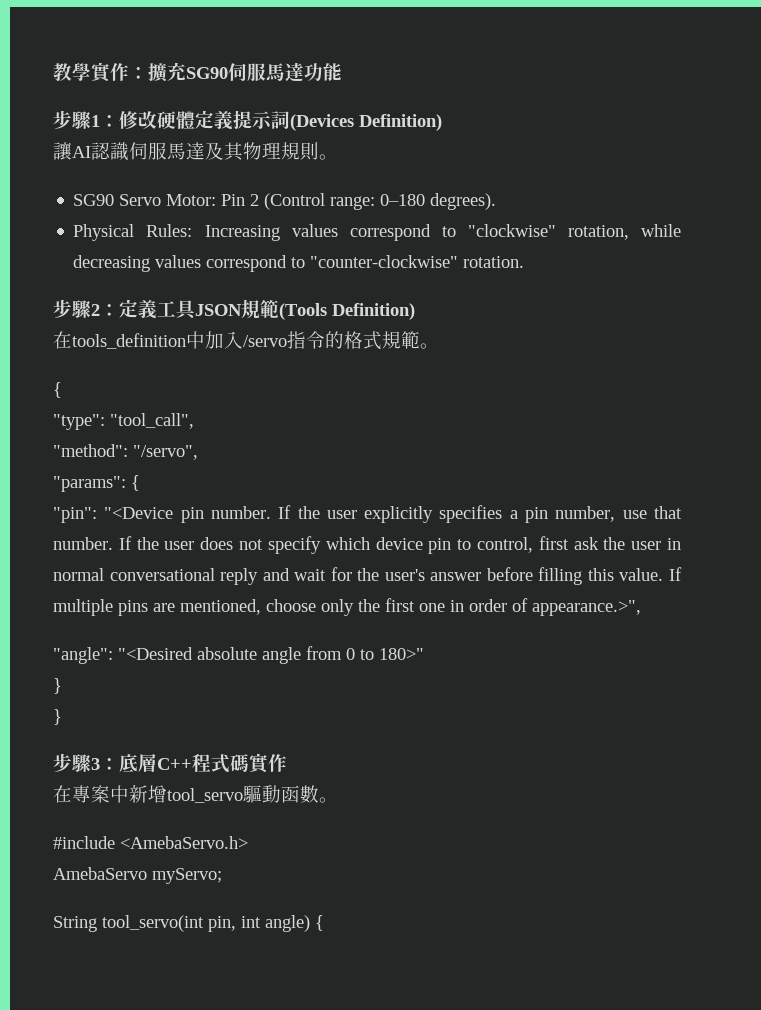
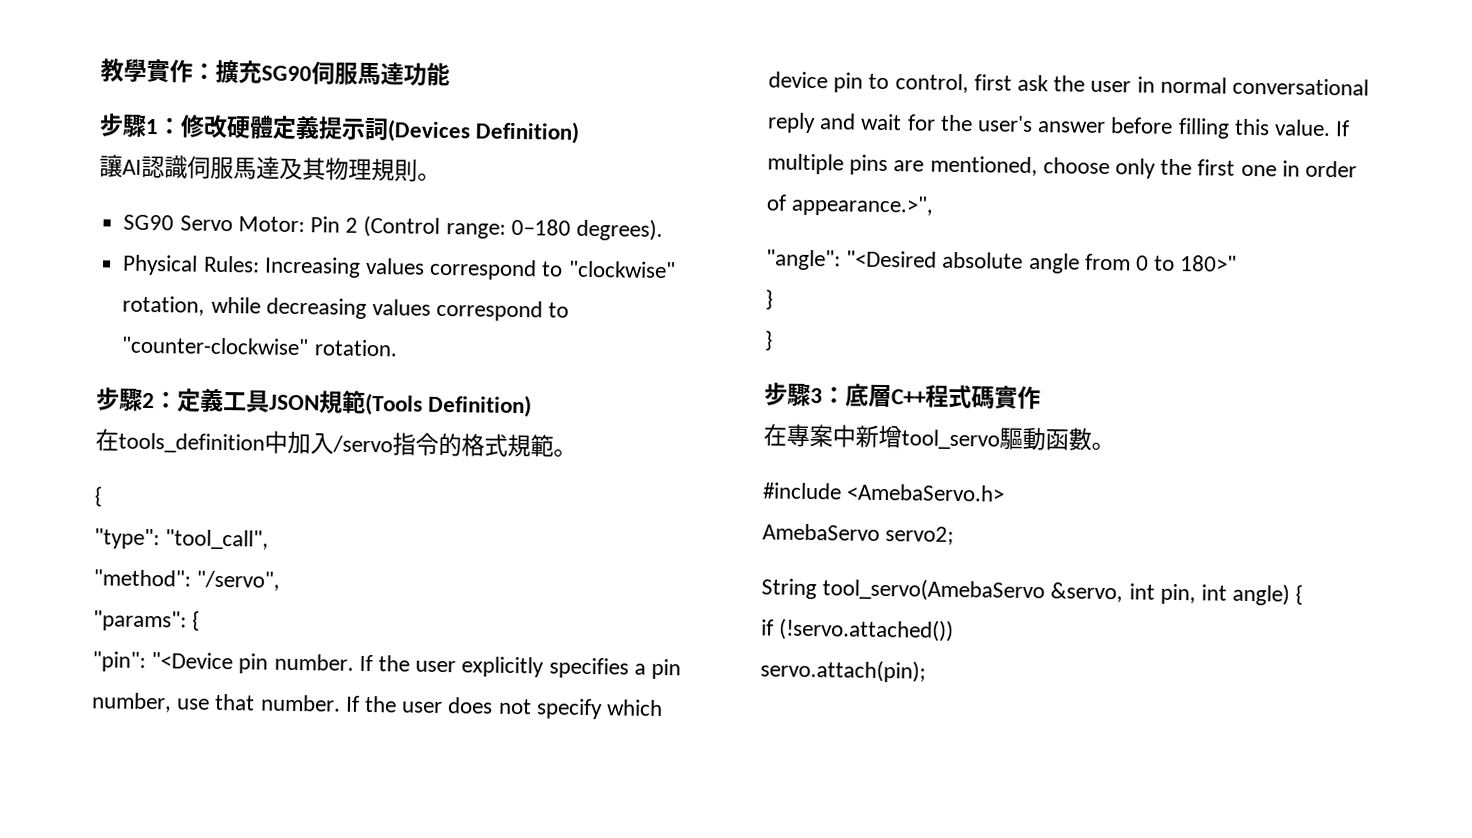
[152,868,222,884] myServo; -> [885,526,955,545] servo2;
[102,915,204,932] tool_servo(int -> [822,578,1155,603] tool_servo(AmebaServo &servo, int
(324, 923) none -> [761,618,955,642] [760,659,926,683] // if (!servo.attached()) // servo.attach(pin);

